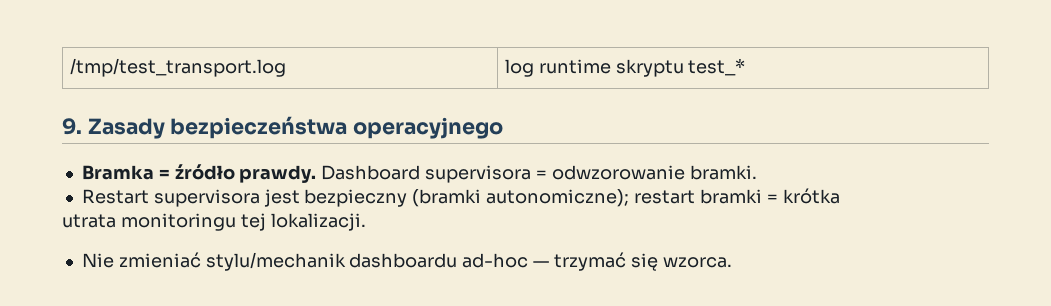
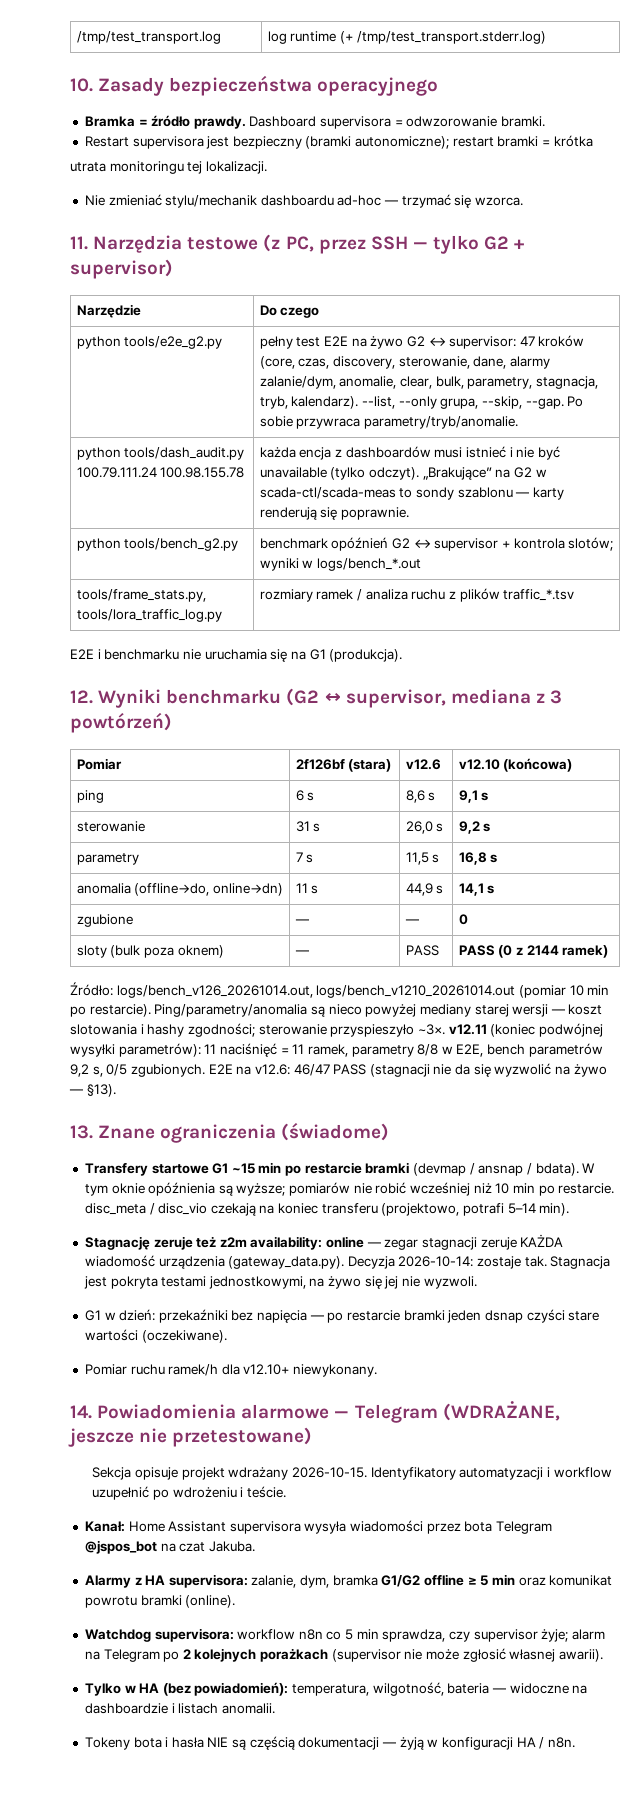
[615,58,746,77] [62,118,82,135] skryptu test_* // 9. -> [339,31,546,44] [70,78,93,92] (+ /tmp/test_transport.stderr.log) // 10.
(732, 262) none -> [70,234,525,254] [70,259,173,279] [76,304,141,318] [259,305,320,318] [76,336,223,349] [259,335,585,349] [259,356,550,369] [259,376,598,389] [259,396,584,409] [259,416,518,429] [76,447,245,460] [76,467,245,478] [259,446,560,460] [259,467,547,480] [259,487,564,500] [259,507,409,520] [76,538,239,551] [259,537,614,551] [259,558,421,571] [76,589,206,602] [76,609,222,622] [259,588,575,602] [70,649,403,662] [70,688,563,708] [70,712,172,733] [76,758,122,770] [295,759,392,772] [405,759,441,770] [458,758,573,772] [76,790,104,803] [295,790,315,801] [405,790,436,803] [458,790,489,803] [76,821,145,832] [295,821,321,832] [405,821,444,834] [458,821,491,834] [76,853,139,865] [295,852,314,863] [405,852,440,865] [458,852,498,865] [76,883,283,896] [295,883,319,894] [405,883,444,896] [458,883,495,896] [76,914,133,927] [294,919,310,924] [404,919,420,924] [458,914,468,925] [76,945,224,958] [294,950,310,955] [405,945,439,956] [458,945,609,958] [70,982,610,998] [70,1004,603,1017] [70,1023,603,1037] [70,1043,603,1057] [70,1063,607,1077] [69,1084,116,1097] [70,1123,390,1143] [84,1162,596,1176] [84,1182,615,1196] [84,1203,570,1216] [84,1234,564,1250] [84,1255,611,1269] [83,1276,477,1289] [84,1309,600,1323] [84,1329,227,1343] [84,1364,378,1377] [70,1401,560,1423] [68,1427,313,1447] [92,1467,612,1480] [92,1486,287,1500] [84,1520,553,1534] [84,1540,255,1554] [84,1574,613,1588] [84,1595,236,1608] [84,1628,605,1642] [84,1648,603,1662] [84,1682,588,1696] [84,1703,275,1714] [84,1736,575,1750] // 11. Narzędzia testowe (z PC, przez SSH — tylko G2 + supervisor) // Narzędzie | Do czego // python tools/e2e_g2.py | pełny test E2E na żywo G2 ↔ supervisor: 47 kroków (core, czas, discovery, sterowanie, dane, alarmy zalanie/dym, anomalie, clear, bulk, parametry, stagnacja, tryb, kalendarz). --list, --only grupa, --skip, --gap. Po sobie przywraca parametry/tryb/anomalie. // python tools/dash_audit.py 100.79.111.24 100.98.155.78 | każda encja z dashboardów musi istnieć i nie być unavailable (tylko odczyt). „Brakujące” na G2 w scada-ctl/scada-meas to sondy szablonu — karty renderują się poprawnie. // python tools/bench_g2.py | benchmark opóźnień G2 ↔ supervisor + kontrola slotów; wyniki w logs/bench_*.out // tools/frame_stats.py, tools/lora_traffic_log.py | rozmiary ramek / analiza ruchu z plików traffic_*.tsv // E2E i benchmarku nie uruchamia się na G1 (produkcja). // 12. Wyniki benchmarku (G2 ↔ supervisor, mediana z 3 powtórzeń) // Pomiar | 2f126bf (stara) | v12.6 | v12.10 (końcowa) // ping | 6 s | 8,6 s | 9,1 s // sterowanie | 31 s | 26,0 s | 9,2 s // parametry | 7 s | 11,5 s | 16,8 s // anomalia (offline→do, online→dn) | 11 s | 44,9 s | 14,1 s // zgubione | — | — | 0 // sloty (bulk poza oknem) | — | PASS | PASS (0 z 2144 ramek) // Źródło: logs/bench_v126_20261014.out, logs/bench_v1210_20261014.out (pomiar 10 min po restarcie). Ping/parametry/anomalia są nieco powyżej mediany starej wersji — koszt slotowania i hashy zgodności; sterowanie przyspieszyło ~3×. v12.11 (koniec podwójnej wysyłki parametrów): 11 naciśnięć = 11 ramek, parametry 8/8 w E2E, bench parametrów 9,2 s, 0/5 zgubionych. E2E na v12.6: 46/47 PASS (stagnacji nie da się wyzwolić na żywo — §13). // 13. Znane ograniczenia (świadome) // Transfery startowe G1 ~15 min po restarcie bramki (devmap / ansnap / bdata). W tym oknie opóźnienia są wyższe; pomiarów nie robić wcześniej niż 10 min po restarcie. disc_meta / disc_vio czekają na koniec transferu (projektowo, potrafi 5–14 min). // Stagnację zeruje też z2m availability: online — zegar stagnacji zeruje KAŻDA wiadomość urządzenia (gateway_data.py). Decyzja 2026-10-14: zostaje tak. Stagnacja jest pokryta testami jednostkowymi, na żywo się jej nie wyzwoli. // G1 w dzień: przekaźniki bez napięcia — po restarcie bramki jeden dsnap czyści stare wartości (oczekiwane). // Pomiar ruchu ramek/h dla v12.10+ niewykonany. // 14. Powiadomienia alarmowe — Telegram (WDRAŻANE, jeszcze nie przetestowane) // Sekcja opisuje projekt wdrażany 2026-10-15. Identyfikatory automatyzacji i workflow uzupełnić po wdrożeniu i teście. // Kanał: Home Assistant supervisora wysyła wiadomości przez bota Telegram @jspos_bot na czat Jakuba. // Alarmy z HA supervisora: zalanie, dym, bramka G1/G2 offline ≥ 5 min oraz komunikat powrotu bramki (online). // Watchdog supervisora: workflow n8n co 5 min sprawdza, czy supervisor żyje; alarm na Telegram po 2 kolejnych porażkach (supervisor nie może zgłosić własnej awarii). // Tylko w HA (bez powiadomień): temperatura, wilgotność, bateria — widoczne na dashboardzie i listach anomalii. // Tokeny bota i hasła NIE są częścią dokumentacji — żyją w konfiguracji HA / n8n.

